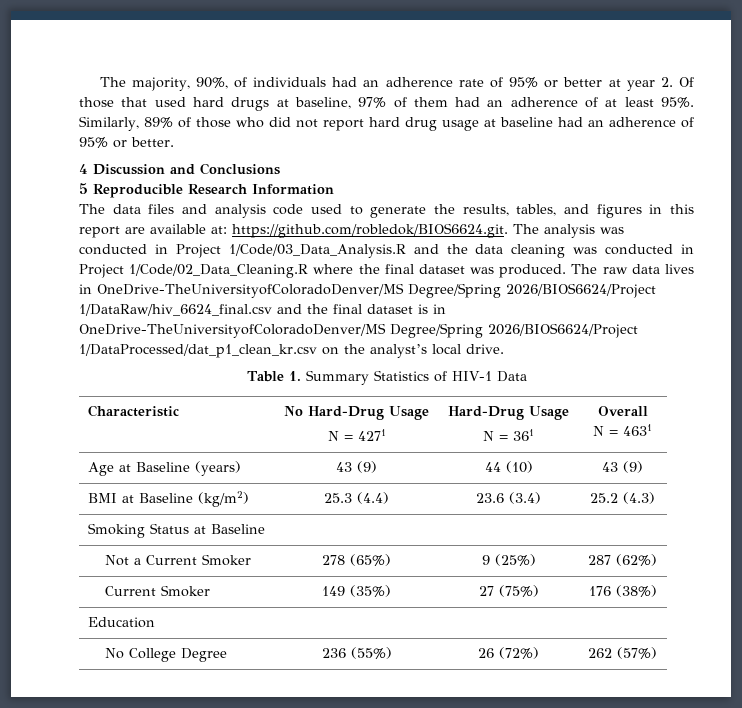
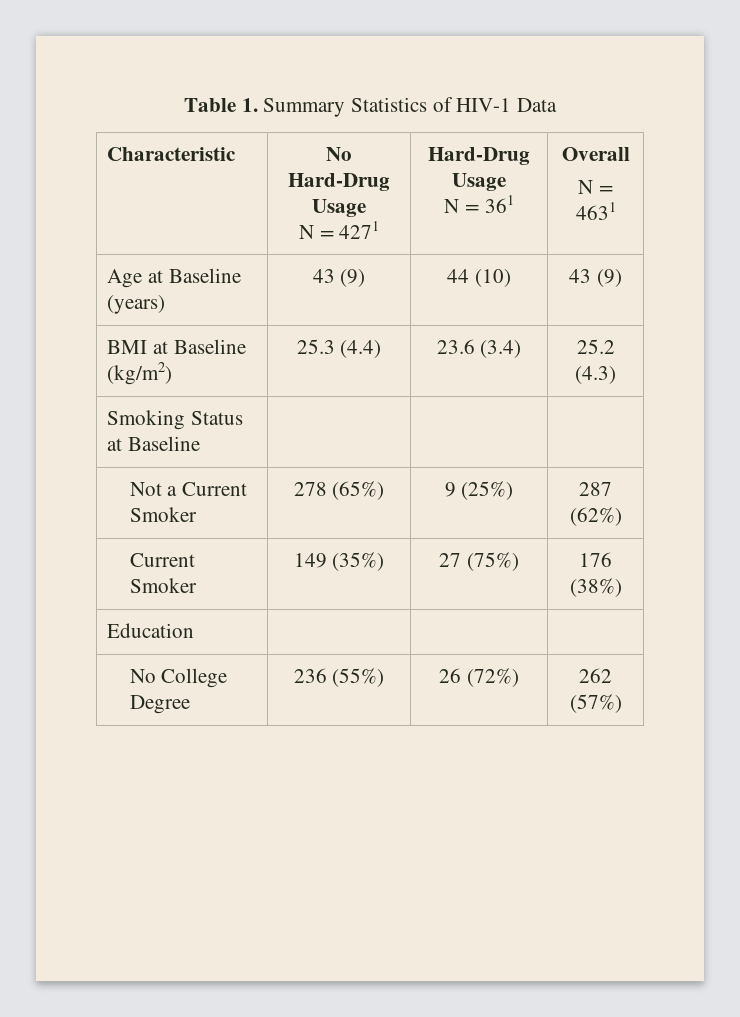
[99,77,695,91] [79,97,694,111] [79,116,694,131] [79,137,174,148] [79,163,280,175] [79,183,334,198] [79,204,694,218] [79,223,624,238] [79,244,694,258] [79,264,694,278] [79,283,656,298] [79,304,446,316] [79,323,638,338] [79,344,504,358] The majority, 90%, of individuals had an adherence rate of 95% or better at year 2. Of those that used hard drugs at baseline, 97% of them had an adherence of at least 95%. Similarly, 89% of those who did not report hard drug usage at baseline had an adherence of 95% or better. // 4 Discussion and Conclusions // 5 Reproducible Research Information // The data files and analysis code used to generate the results, tables, and figures in this report are available at: https://github.com/robledok/BIOS6624.git. The analysis was conducted in Project 1/Code/03_Data_Analysis.R and the data cleaning was conducted in Project 1/Code/02_Data_Cleaning.R where the final dataset was produced. The raw data lives in OneDrive-TheUniversityofColoradoDenver/MS Degree/Spring 2026/BIOS6624/Project 1/DataRaw/hiv_6624_final.csv and the final dataset is in OneDrive-TheUniversityofColoradoDenver/MS Degree/Spring 2026/BIOS6624/Project 1/DataProcessed/dat_p1_clean_kr.csv on the analyst’s local drive. // -> (183, 105) none

